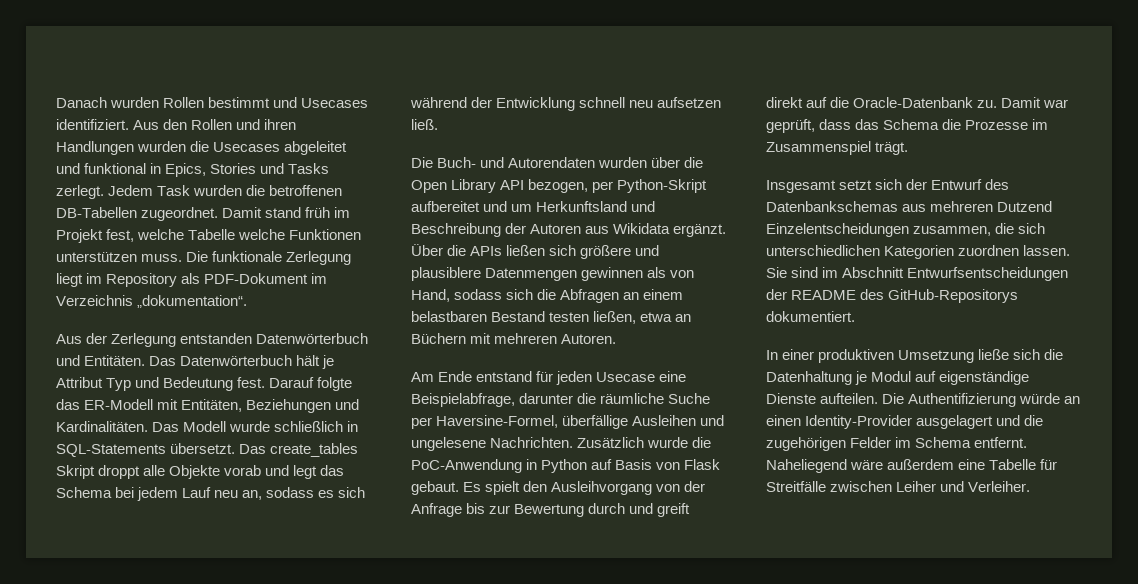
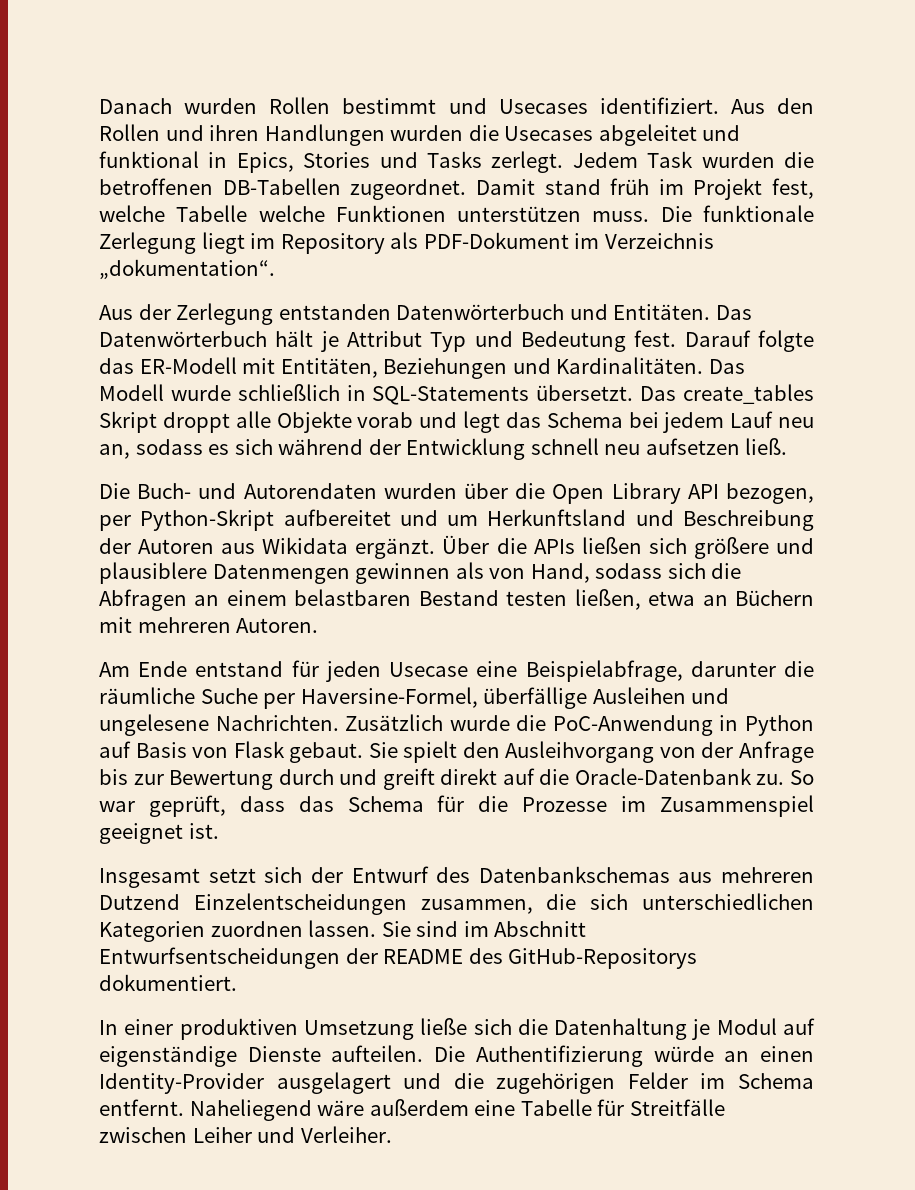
[463,482,482,492] Es -> [368,742,398,758] Sie
[1001,97,1042,108] Damit -> [790,770,814,785] So
(940, 124) none -> [437,795,465,812] für
[875,142,909,155] trägt. -> [99,823,219,844] geeignet ist.

